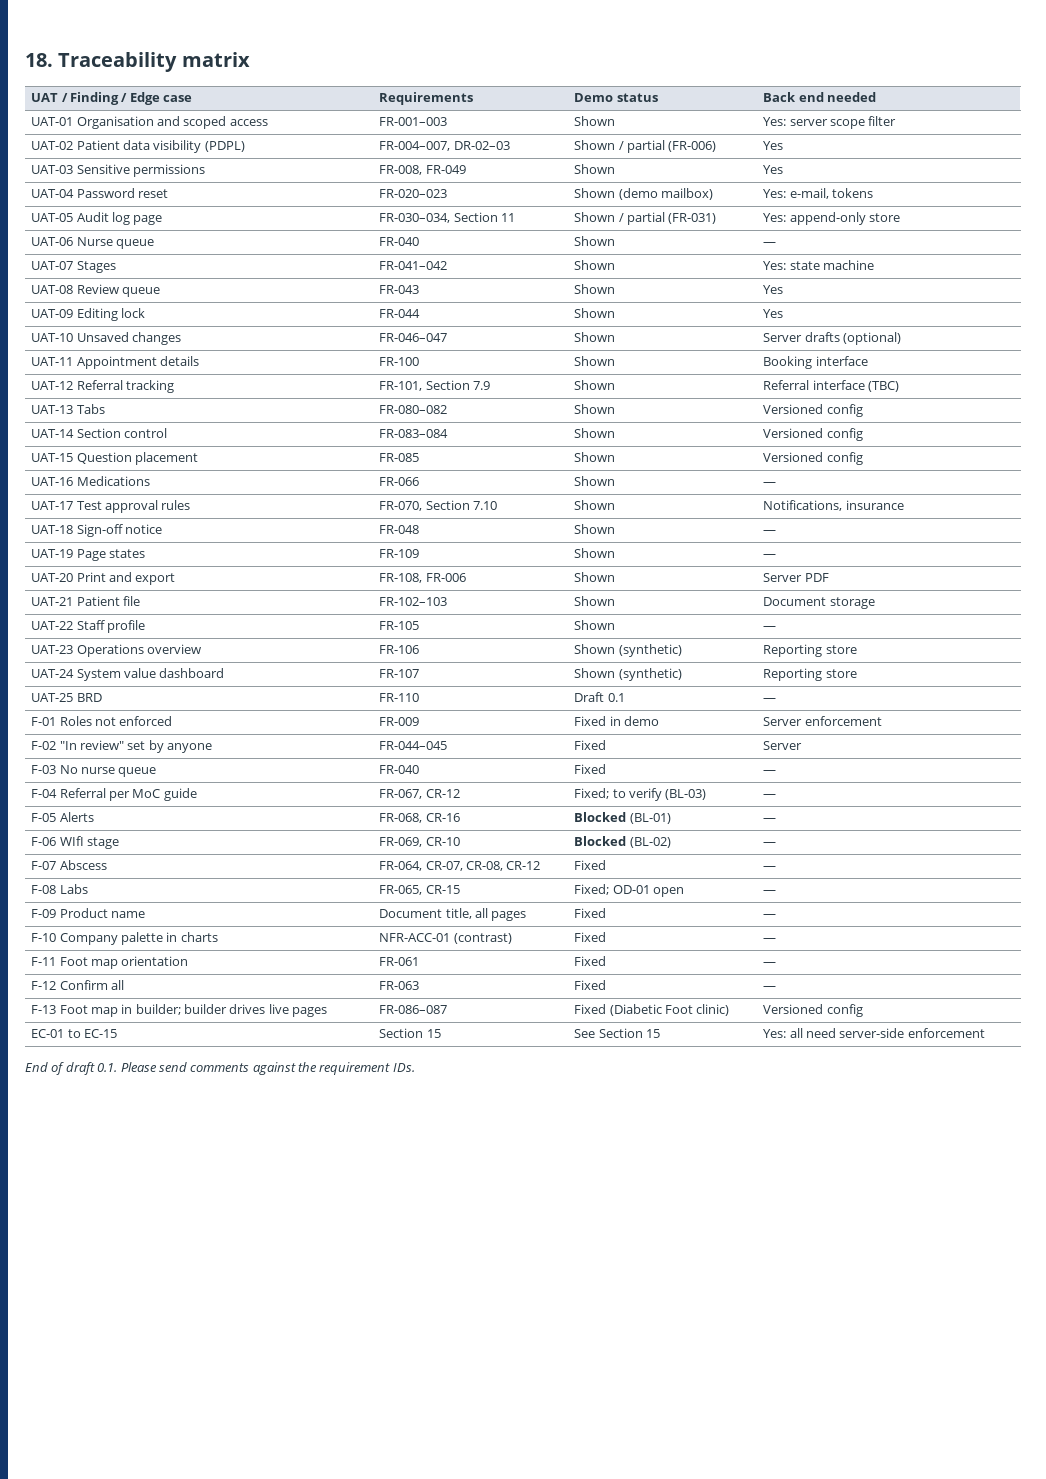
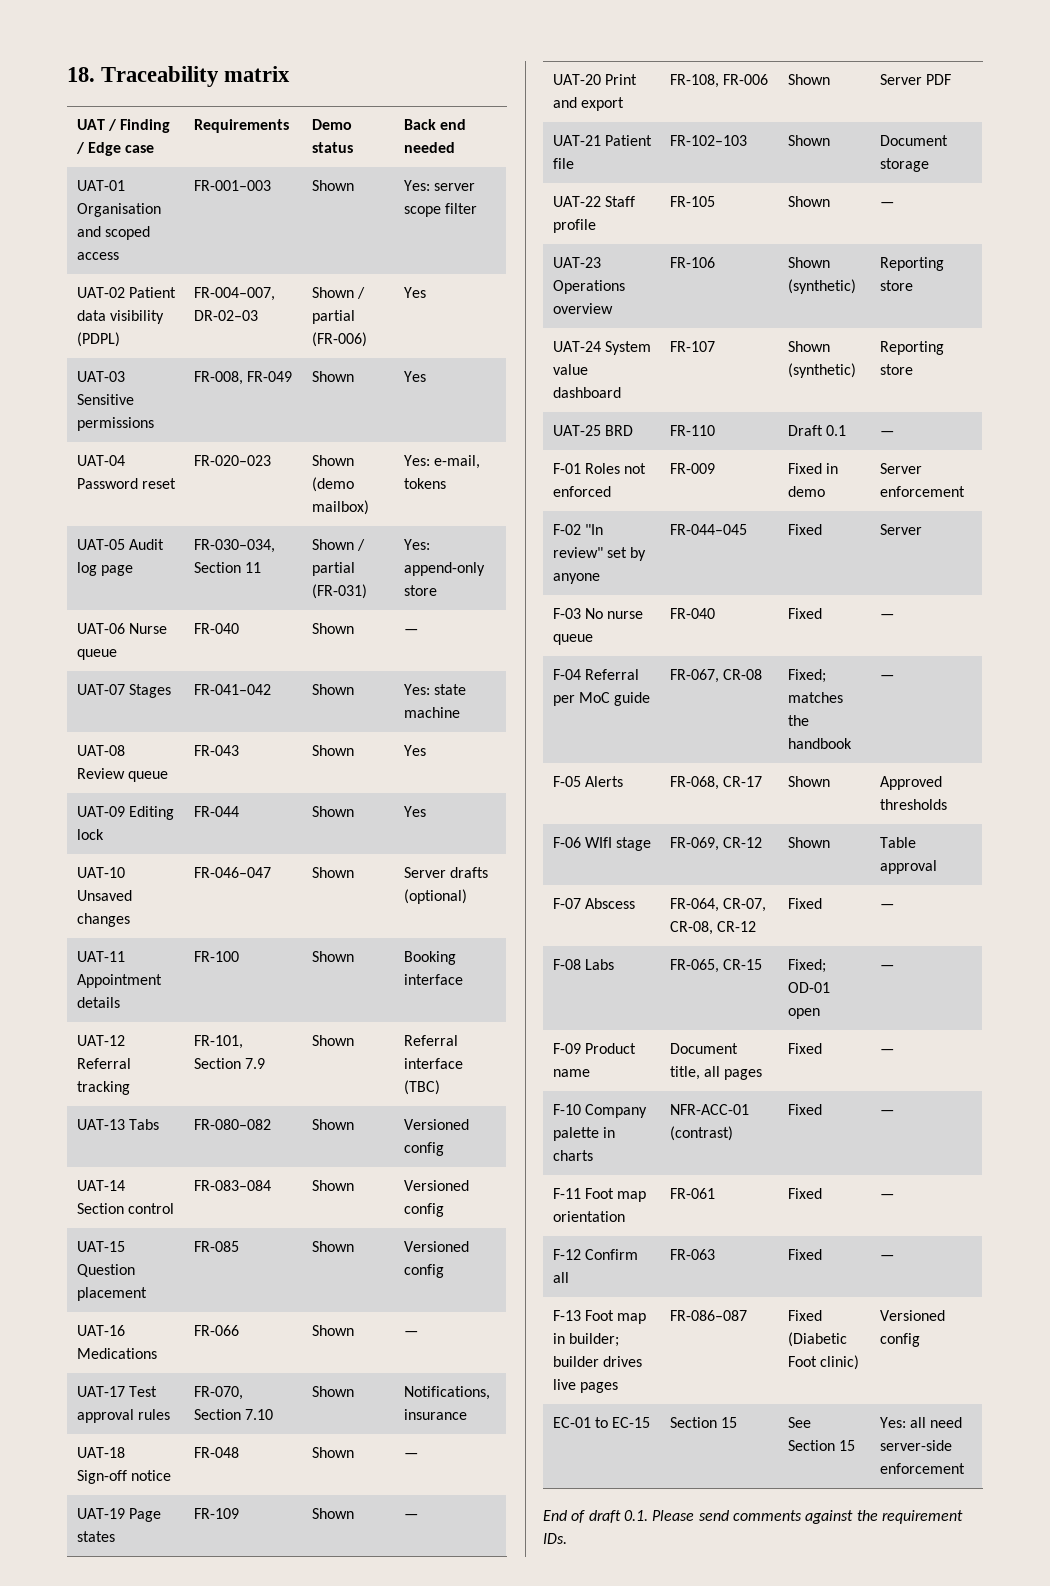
[425,789,460,798] [574,788,707,801] CR-12 | Fixed; to verify (BL-03) -> [722,669,762,680] [787,669,826,683] [787,692,843,703] [787,715,809,726] [787,738,852,749] CR-08 | Fixed; matches the handbook
[425,813,460,822] [574,812,671,824] [763,818,777,822] CR-16 | Blocked (BL-01) | — -> [722,776,762,787] [787,776,830,787] [879,776,942,790] [879,799,947,810] CR-17 | Shown | Approved thresholds
[425,837,460,846] [574,836,671,848] [763,842,777,846] CR-10 | Blocked (BL-02) | — -> [722,837,762,848] [787,837,830,848] [879,837,916,848] [879,860,937,874] CR-12 | Shown | Table approval

